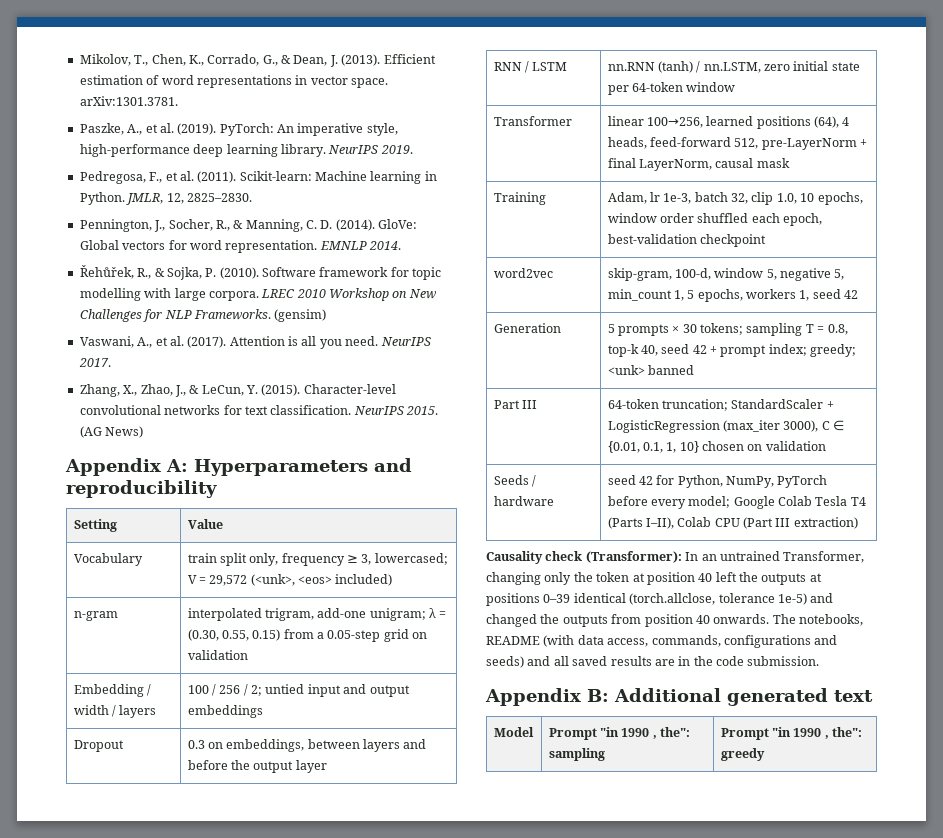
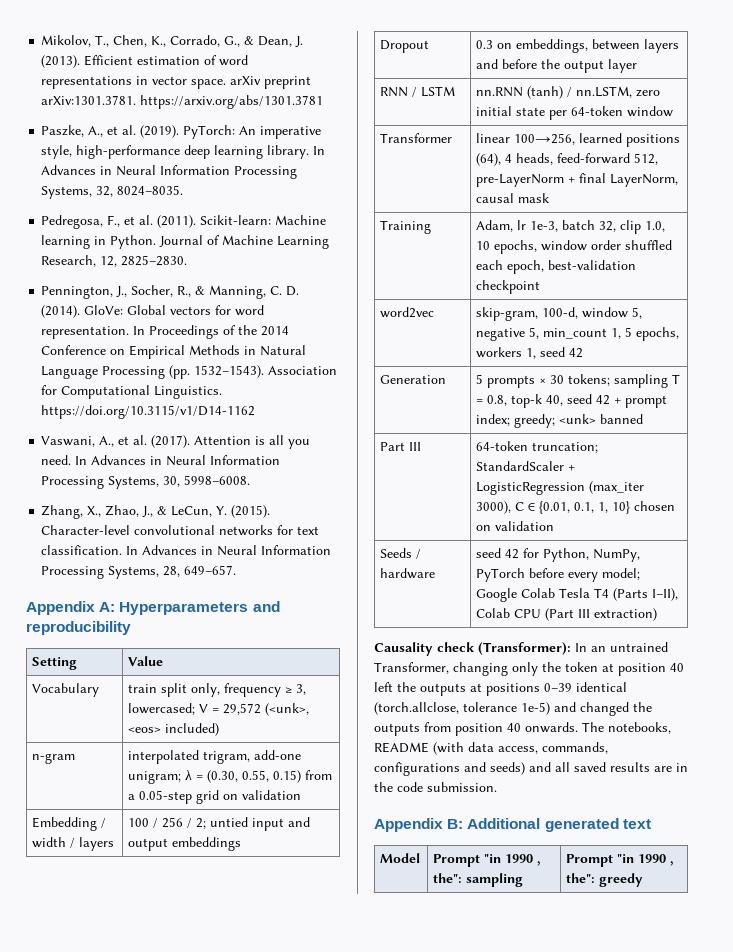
(388, 83) none -> [230,76,312,89] arXiv preprint
(178, 101) none -> [140,95,324,109] https://arxiv.org/abs/1301.3781
[328,145,413,154] NeurIPS 2019. -> [313,146,326,155] [41,165,298,179] [41,185,184,199] In Advances in Neural Information Processing Systems, 32, 8024–8035.
[126,193,164,205] JMLR, -> [159,235,330,249] [41,255,97,267] Journal of Machine Learning Research,
[319,241,401,250] [79,265,442,280] [79,288,436,301] [79,309,327,322] EMNLP 2014. // Řehůřek, R., & Sojka, P. (2010). Software framework for topic modelling with large corpora. LREC 2010 Workshop on New Challenges for NLP Frameworks. (gensim) -> [133,325,290,339] [41,345,307,359] [41,365,338,379] [41,385,223,399] [41,405,256,419] In Proceedings of the 2014 Conference on Empirical Methods in Natural Language Processing (pp. 1532–1543). Association for Computational Linguistics. https://doi.org/10.3115/v1/D14-1162
[380,337,431,346] [78,358,111,367] NeurIPS 2017. -> [75,455,281,466] [41,475,251,489] In Advances in Neural Information Processing Systems, 30, 5998–6008.
[353,406,438,415] [79,426,144,438] NeurIPS 2015. (AG News) -> [126,545,332,556] [41,565,237,579] In Advances in Neural Information Processing Systems, 28, 649–657.

